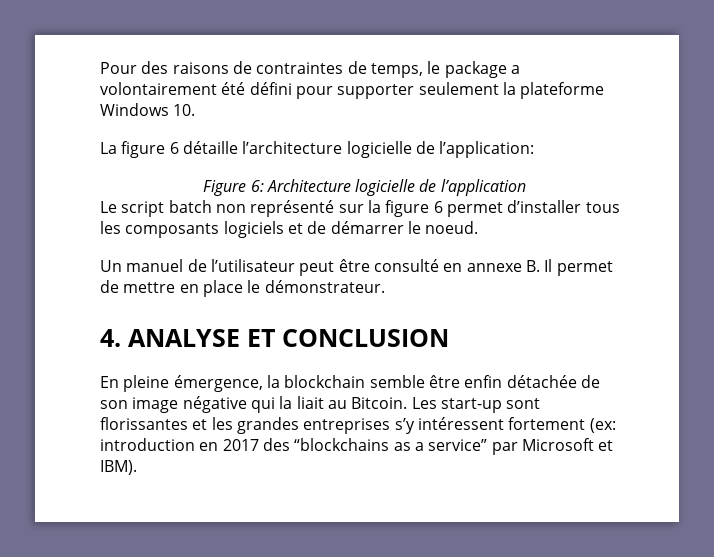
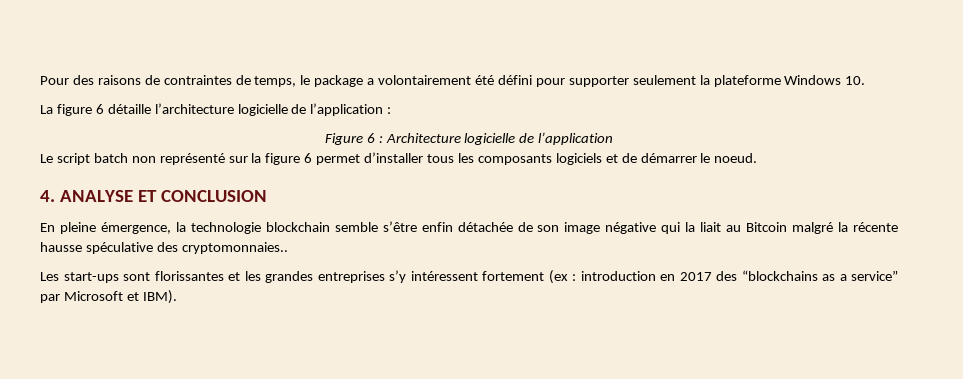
[439,141,535,158] l’application: -> [310,103,392,116] l’application :
[250,180,264,192] 6: -> [366,133,383,143] 6 :
[100,259,613,276] [100,280,385,297] // Un manuel de l’utilisateur peut être consulté en annexe B. Il permet de mettre en place le démonstrateur. -> (758, 158) none
(280, 381) none -> [190,222,261,234] technologie
[428,375,460,388] être -> [382,221,417,232] s’être
[351,397,502,413] Bitcoin. Les start-up -> [746,222,899,234] [40,242,288,254] [40,272,119,283] Bitcoin malgré la récente hausse spéculative des cryptomonnaies.. // Les start-ups
[589,418,616,433] (ex: -> [548,270,576,284] (ex :

